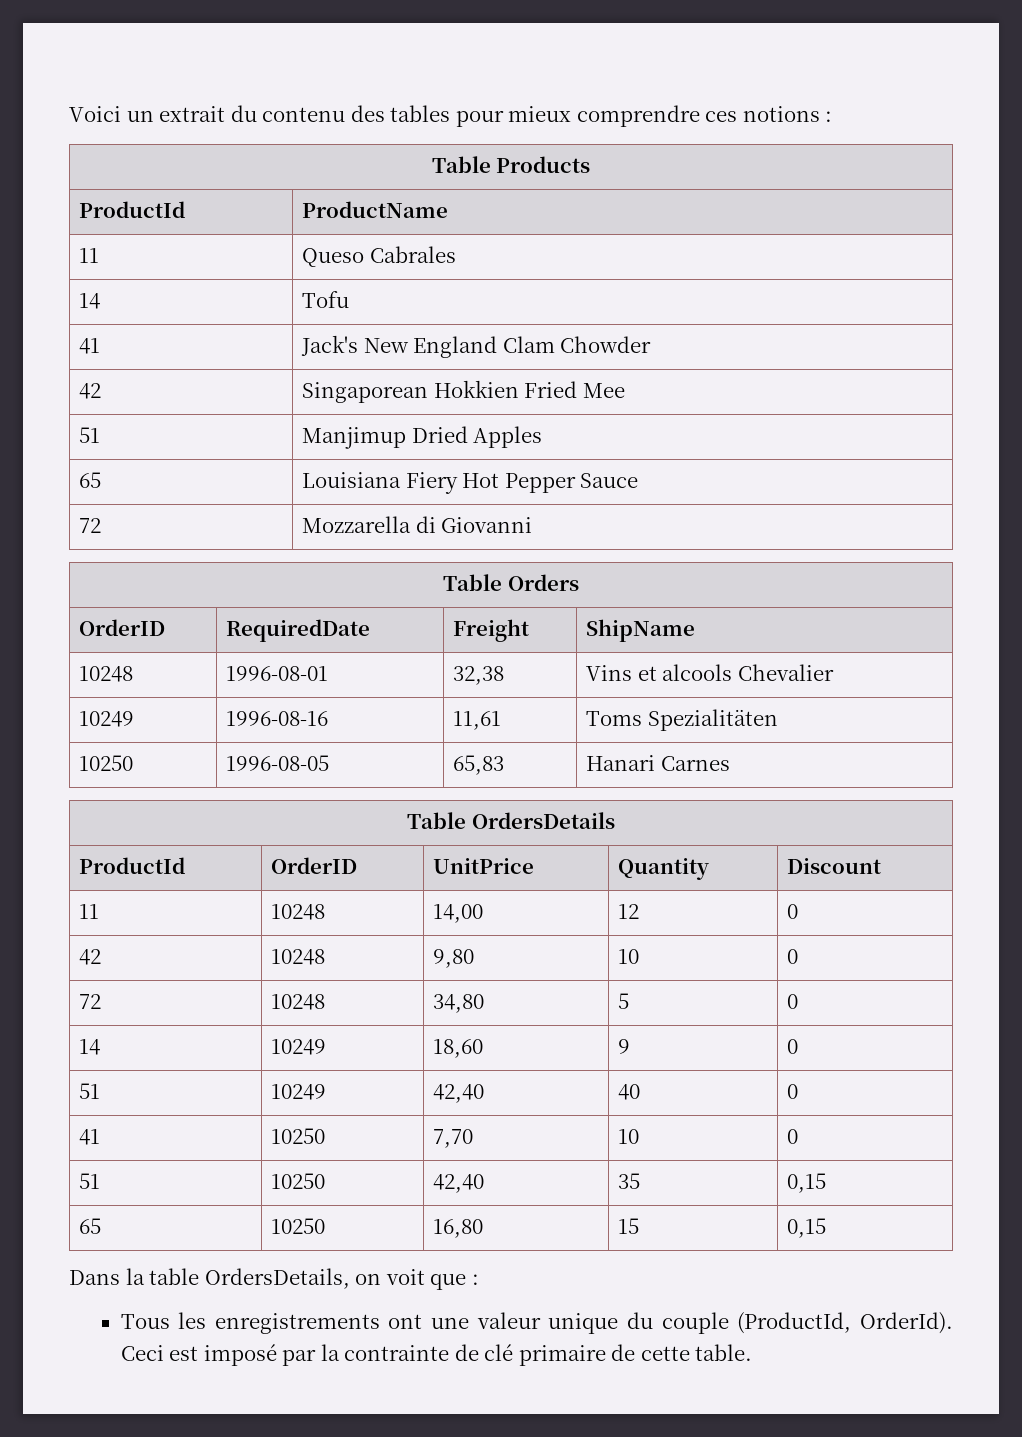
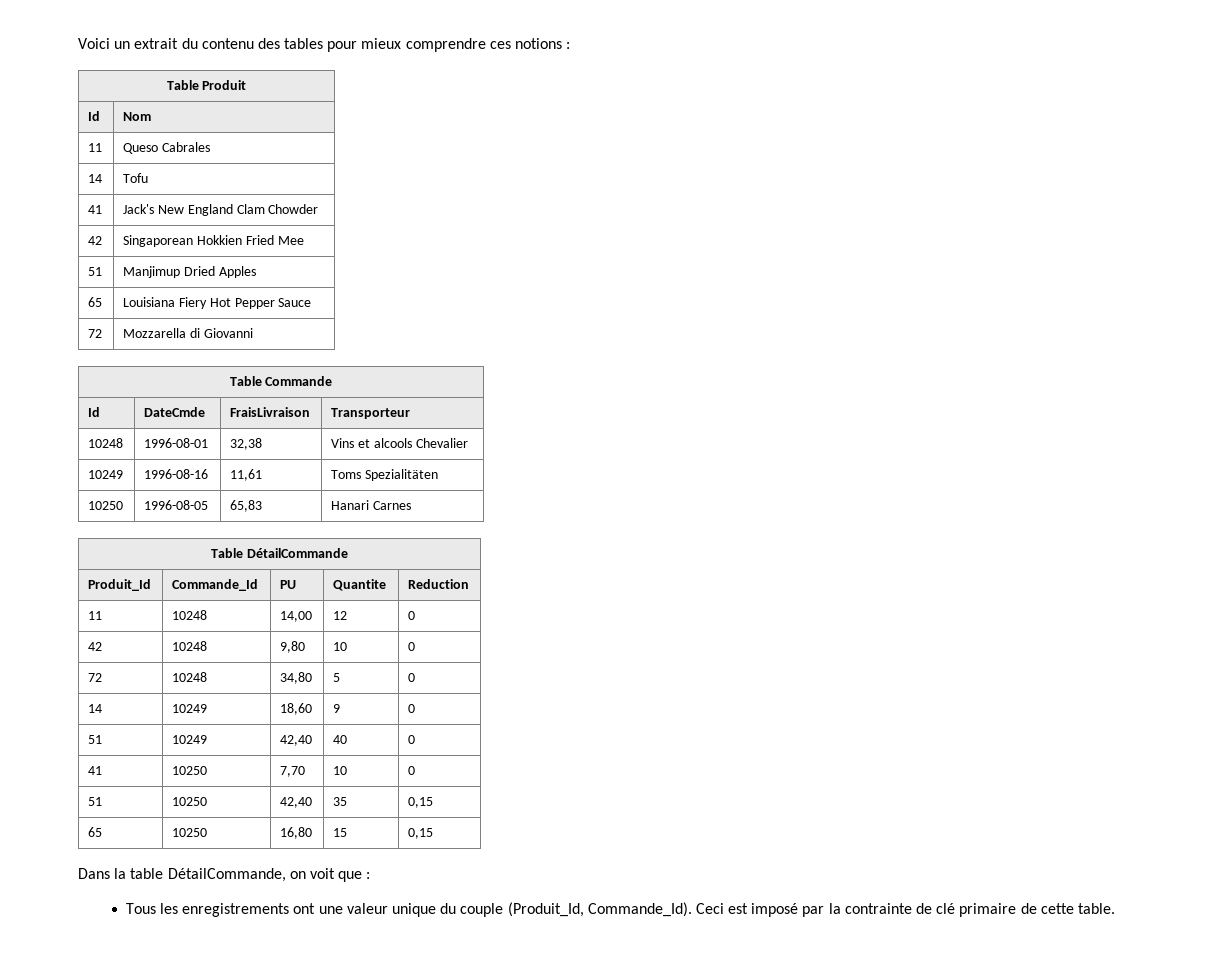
[496,156,591,173] [78,201,185,218] [301,201,448,218] Products // ProductId | ProductName -> [202,80,247,90] [88,111,101,121] [123,112,152,121] Produit // Id | Nom
[507,574,579,591] [78,619,165,636] [225,619,370,642] [452,619,529,642] [585,619,695,642] Orders // OrderID | RequiredDate | Freight | ShipName -> [265,376,333,386] [88,407,101,417] [144,407,206,417] [230,407,311,417] [331,408,411,419] Commande // Id | DateCmde | FraisLivraison | Transporteur
[471,812,615,829] [78,857,185,874] [270,857,357,874] [432,858,534,874] [617,858,709,880] [786,858,881,874] OrdersDetails // ProductId | OrderID | UnitPrice | Quantity | Discount -> [246,548,348,558] [88,579,152,591] [172,579,259,591] [280,580,297,589] [333,579,387,591] [408,579,470,589] DétailCommande // Produit_Id | Commande_Id | PU | Quantite | Reduction
[204,1268,350,1289] OrdersDetails, -> [167,868,286,882] DétailCommande,
[737,1312,953,1334] (ProductId, OrderId). -> [507,902,692,917] (Produit_Id, Commande_Id).

